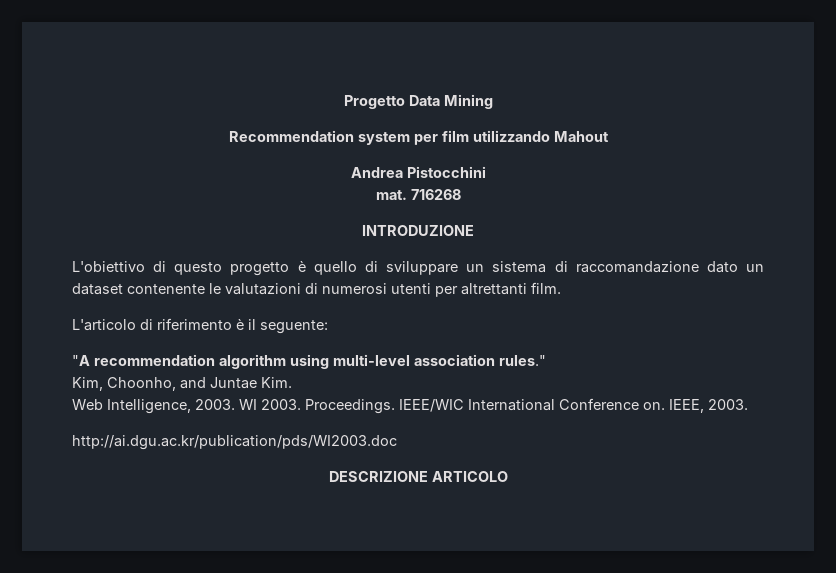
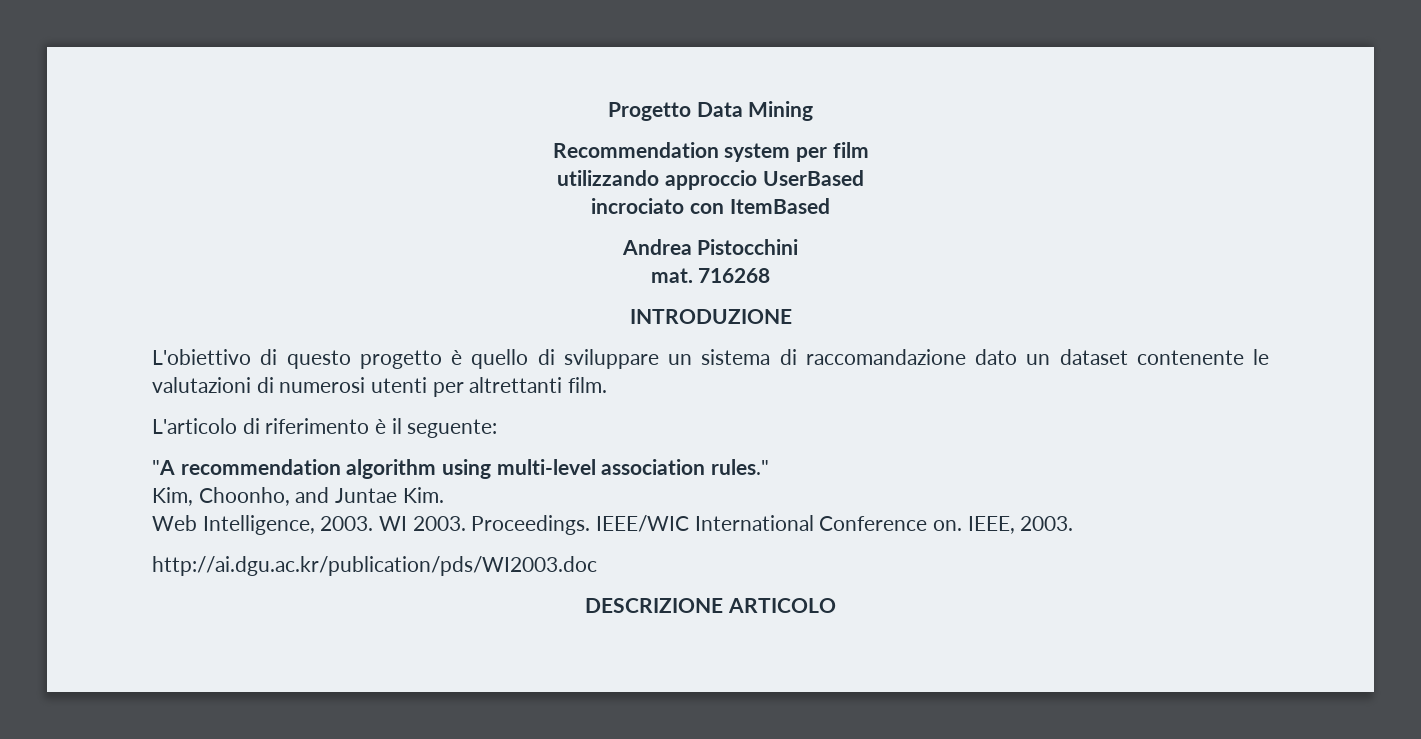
[472,130,609,142] utilizzando Mahout -> [557,170,864,190] [591,198,830,214] // utilizzando approccio UserBased // incrociato con ItemBased

